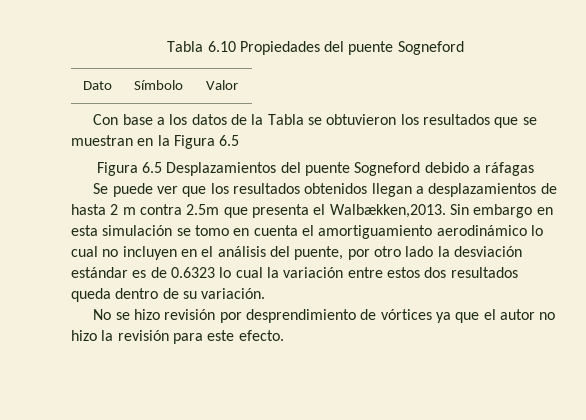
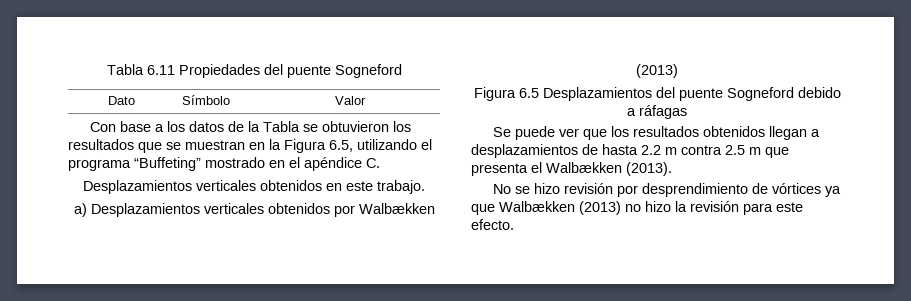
[167,41,236,52] Tabla 6.10 -> [106,64,175,75] Tabla 6.11
[219,135,240,146] 6.5 -> [329,139,432,152] [68,157,380,171] [83,180,425,194] [73,203,435,217] [636,64,678,78] 6.5, utilizando el programa “Buffeting” mostrado en el apéndice C. // Desplazamientos verticales obtenidos en este trabajo. // a) Desplazamientos verticales obtenidos por Walbækken (2013)
[110,204,119,215] 2 -> [641,145,661,155] 2.2
[186,204,220,215] 2.5m -> [725,145,761,155] 2.5 m
[329,204,553,218] [71,225,543,239] [71,246,522,260] [71,267,518,278] [71,288,266,302] Walbækken,2013. Sin embargo en esta simulación se tomo en cuenta el amortiguamiento aerodinámico lo cual no incluyen en el análisis del puente, por otro lado la desviación estándar es de 0.6323 lo cual la variación entre estos dos resultados queda dentro de su variación. -> [546,162,672,176] Walbækken (2013).
[483,309,535,320] el autor -> [499,201,621,215] Walbækken (2013)

